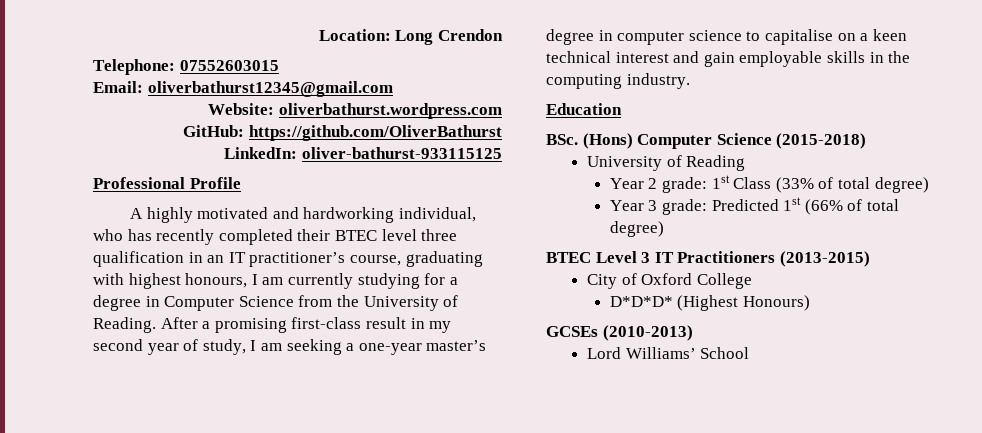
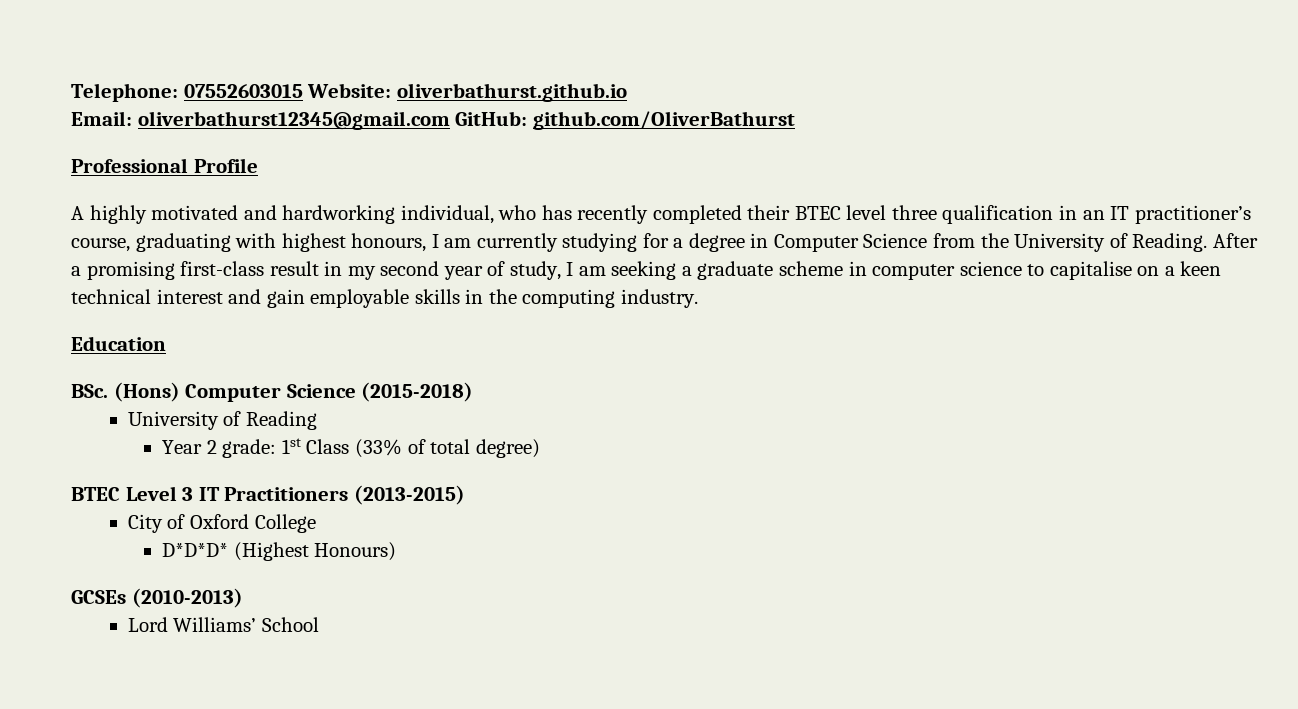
[318,29,503,45] Location: Long Crendon // -> (71, 92) none
(279, 65) none -> [307,83,627,102] Website: oliverbathurst.github.io
[208,103,502,119] [183,125,502,141] [224,147,502,159] // Website: oliverbathurst.wordpress.com // GitHub: https://github.com/OliverBathurst // LinkedIn: oliver-bathurst-933115125 -> [455,111,795,130] GitHub: github.com/OliverBathurst
[358,340,487,355] [546,29,594,45] one-year master’s degree -> [697,261,844,280] graduate scheme
[609,197,900,215] [609,221,664,237] // Year 3 grade: Predicted 1st (66% of total degree) -> (540, 448) none

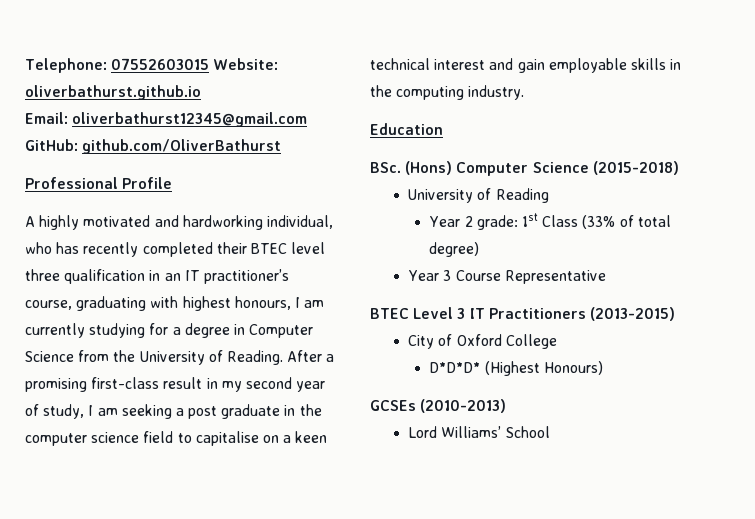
[697,261,867,280] graduate scheme in -> [188,404,322,419] post graduate in the
(1022, 268) none -> [143,431,174,443] field
(540, 448) none -> [408,270,606,284] // Year 3 Course Representative

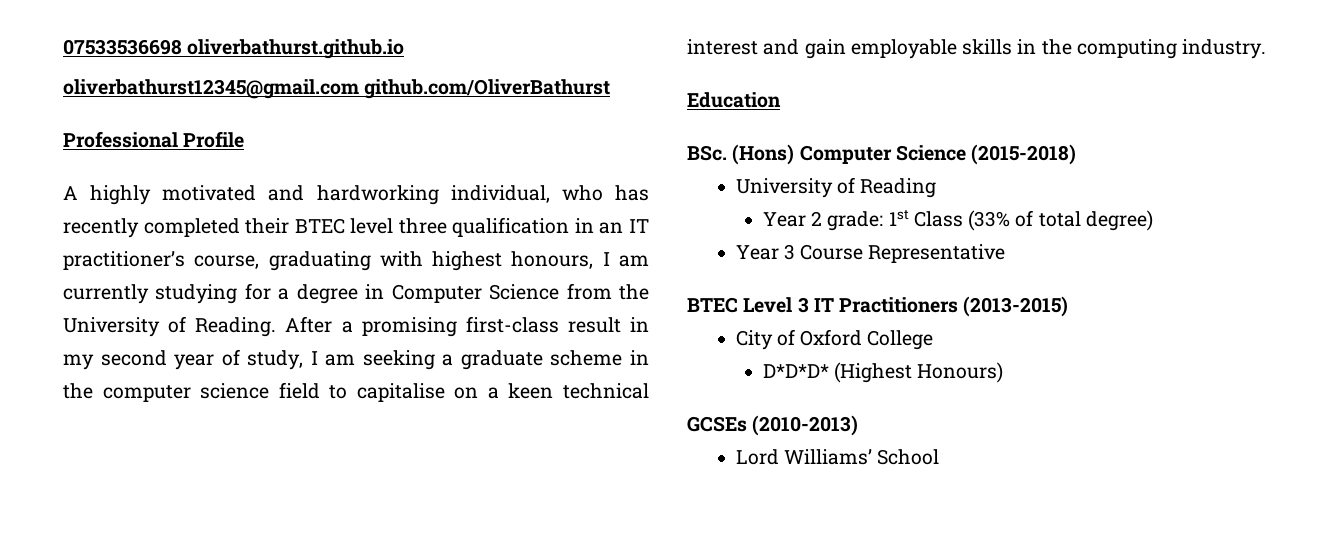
[25,58,279,73] [25,85,201,100] [25,112,308,127] [25,139,78,151] Telephone: 07552603015 Website: oliverbathurst.github.io // Email: oliverbathurst12345@gmail.com GitHub: -> [63,39,405,59] [63,79,359,99] 07533536698 oliverbathurst.github.io // oliverbathurst12345@gmail.com
[188,404,281,419] post graduate -> [460,350,623,370] graduate scheme

